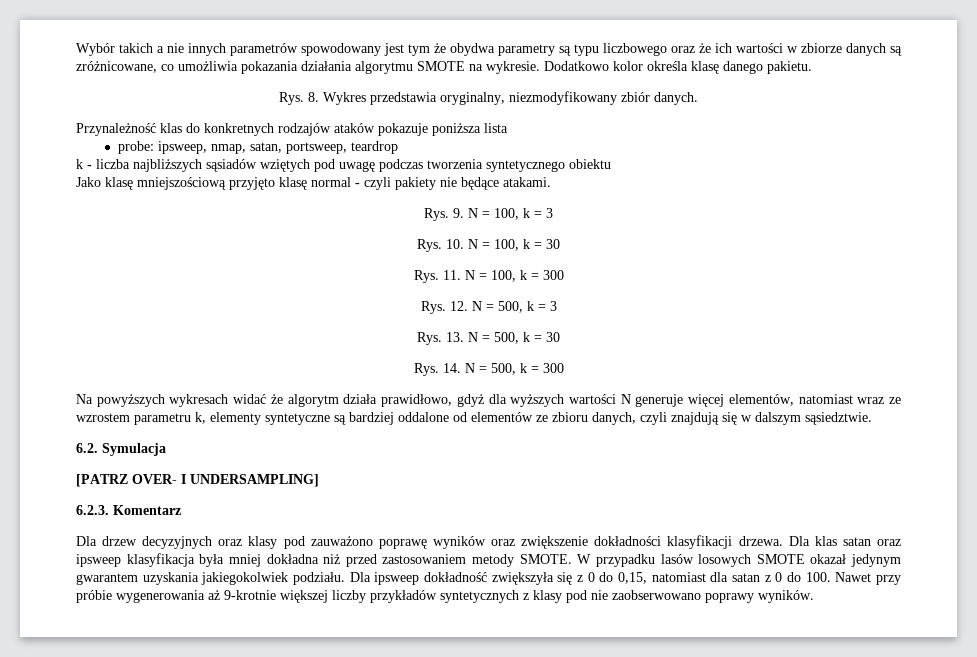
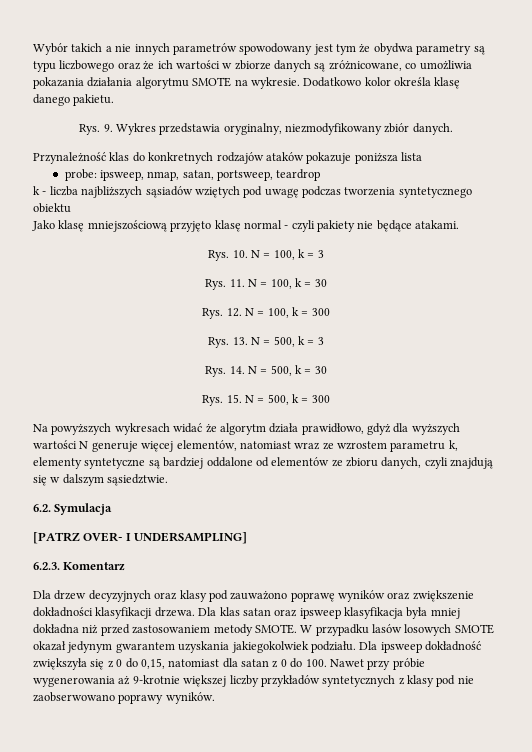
[308,92,319,102] 8. -> [103,124,113,132] 9.
[453,208,464,218] 9. -> [232,250,248,258] 10.
[446,239,464,249] 10. -> [229,279,245,287] 11.
[442,270,461,280] 11. -> [226,308,242,317] 12.
[449,301,468,311] 12. -> [232,337,248,345] 13.
[446,332,464,342] 13. -> [229,366,245,374] 14.
[442,363,461,373] 14. -> [226,394,242,403] 15.

